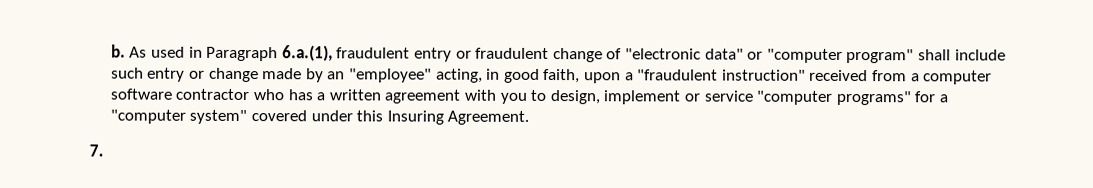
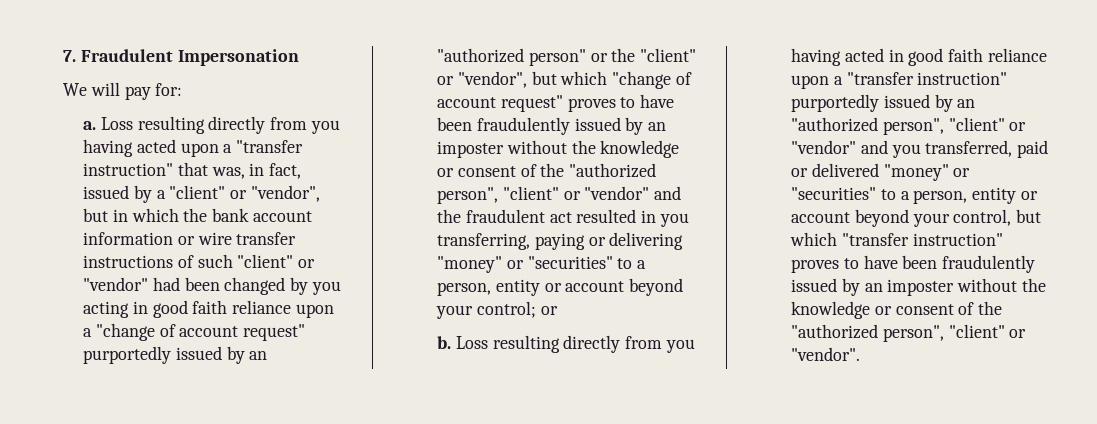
[110,44,1006,64] [110,67,993,85] [109,88,949,106] [109,109,530,125] [89,144,105,157] b. As used in Paragraph 6.a.(1), fraudulent entry or fraudulent change of "electronic data" or "computer program" shall include such entry or change made by an "employee" acting, in good faith, upon a "fraudulent instruction" received from a computer software contractor who has a written agreement with you to design, implement or service "computer programs" for a "computer system" covered under this Insuring Agreement. // 7. -> [63,49,299,66] [63,82,183,100] [83,116,340,134] [83,139,304,157] [83,162,302,179] [83,185,320,203] [83,208,312,222] [83,232,297,245] [83,254,316,268] [83,277,341,295] [83,300,334,318] [83,323,306,341] [83,346,268,364] [437,48,697,66] [437,71,692,89] [437,94,675,112] [437,117,667,135] [437,140,680,158] [437,163,657,178] [437,186,682,204] [437,209,689,227] [437,232,684,250] [437,256,647,273] [437,278,684,296] [436,301,558,319] [437,335,695,353] [791,48,1047,66] [791,72,1008,89] [791,94,976,112] [791,117,1027,135] [791,140,1049,158] [791,163,971,181] [791,187,1038,204] [791,209,1042,227] [790,232,1003,246] [791,255,1036,273] [791,278,1046,296] [791,301,1003,319] [791,324,1027,342] [791,347,861,361] 7. Fraudulent Impersonation // We will pay for: // a. Loss resulting directly from you having acted upon a "transfer instruction" that was, in fact, issued by a "client" or "vendor", but in which the bank account information or wire transfer instructions of such "client" or "vendor" had been changed by you acting in good faith reliance upon a "change of account request" purportedly issued by an "authorized person" or the "client" or "vendor", but which "change of account request" proves to have been fraudulently issued by an imposter without the knowledge or consent of the "authorized person", "client" or "vendor" and the fraudulent act resulted in you transferring, paying or delivering "money" or "securities" to a person, entity or account beyond your control; or // b. Loss resulting directly from you having acted in good faith reliance upon a "transfer instruction" purportedly issued by an "authorized person", "client" or "vendor" and you transferred, paid or delivered "money" or "securities" to a person, entity or account beyond your control, but which "transfer instruction" proves to have been fraudulently issued by an imposter without the knowledge or consent of the "authorized person", "client" or "vendor".

